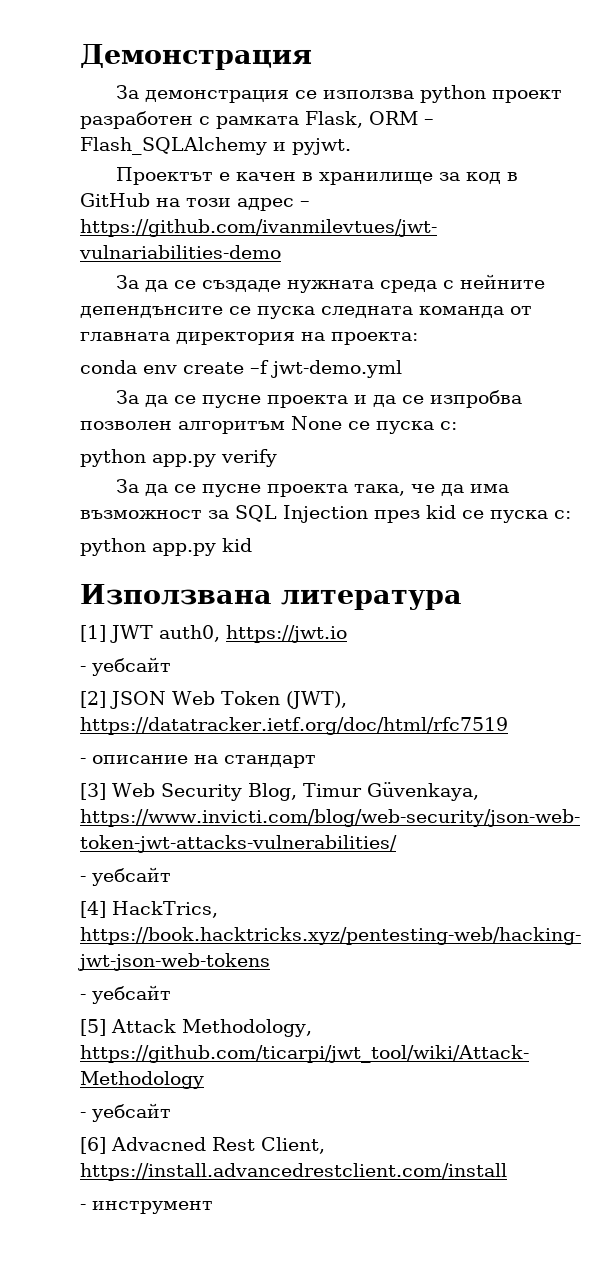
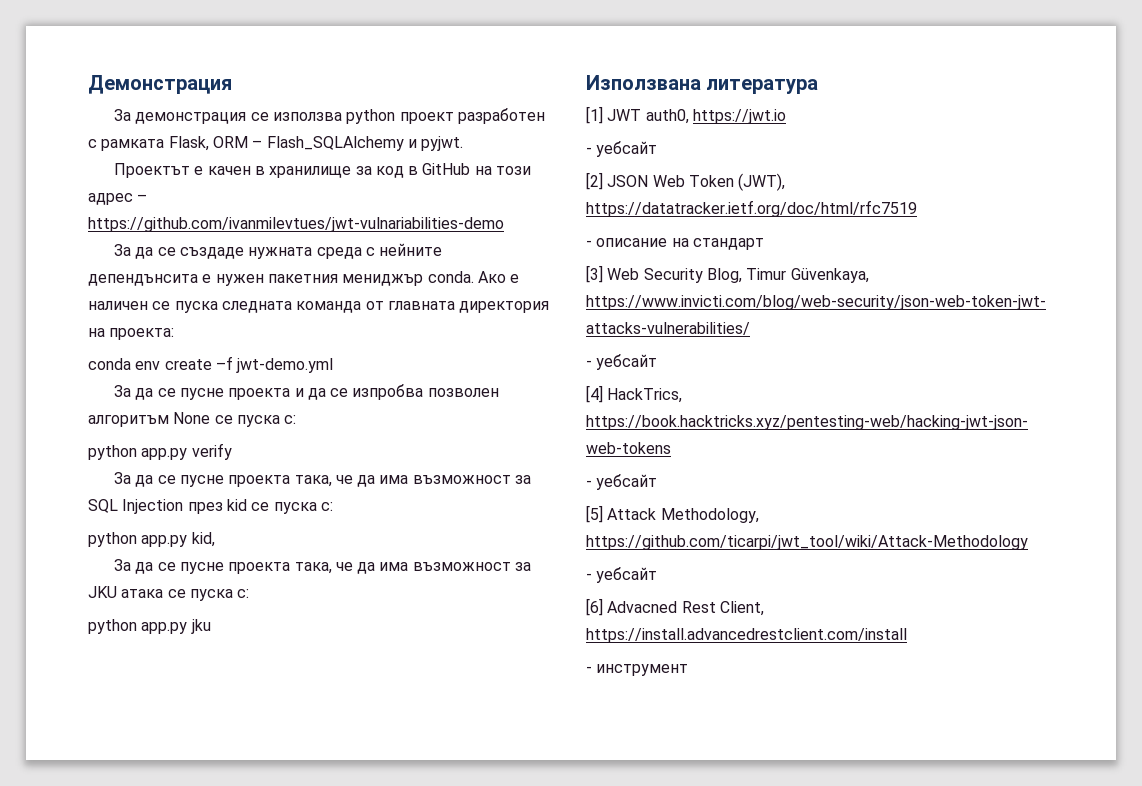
[80,306,223,318] депендънсите -> [88,271,520,286] [88,301,148,310] депендънсита е нужен пакетния мениджър conda. Ако е наличен
[222,538,252,552] kid -> [191,532,215,547] [113,559,532,574] [88,586,250,601] [88,619,211,634] kid, // За да се пусне проекта така, че да има възможност за JKU атака се пуска с: // python app.py jku

